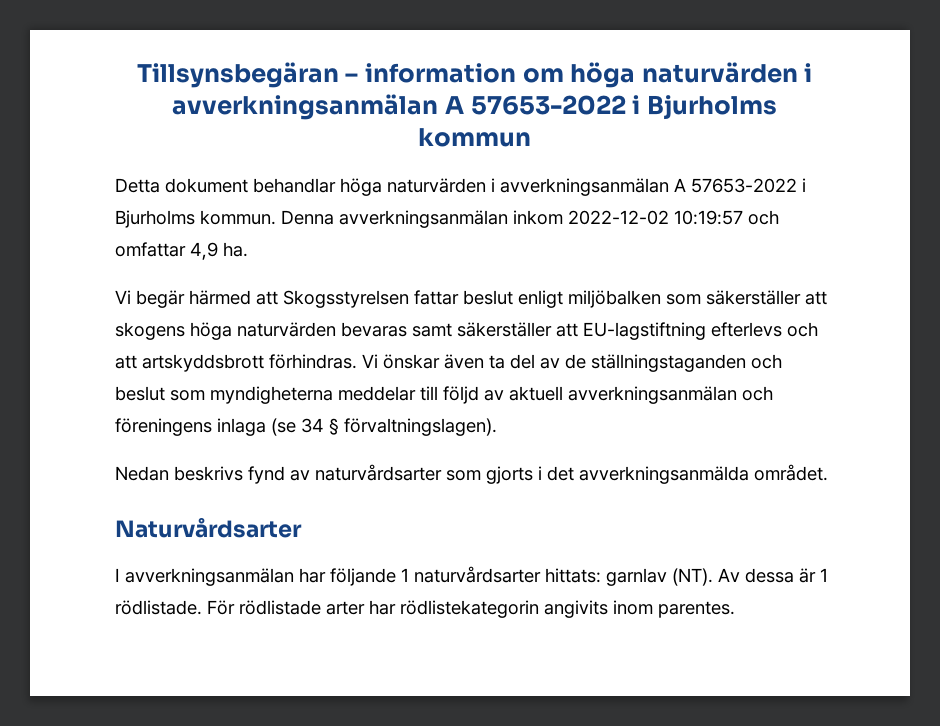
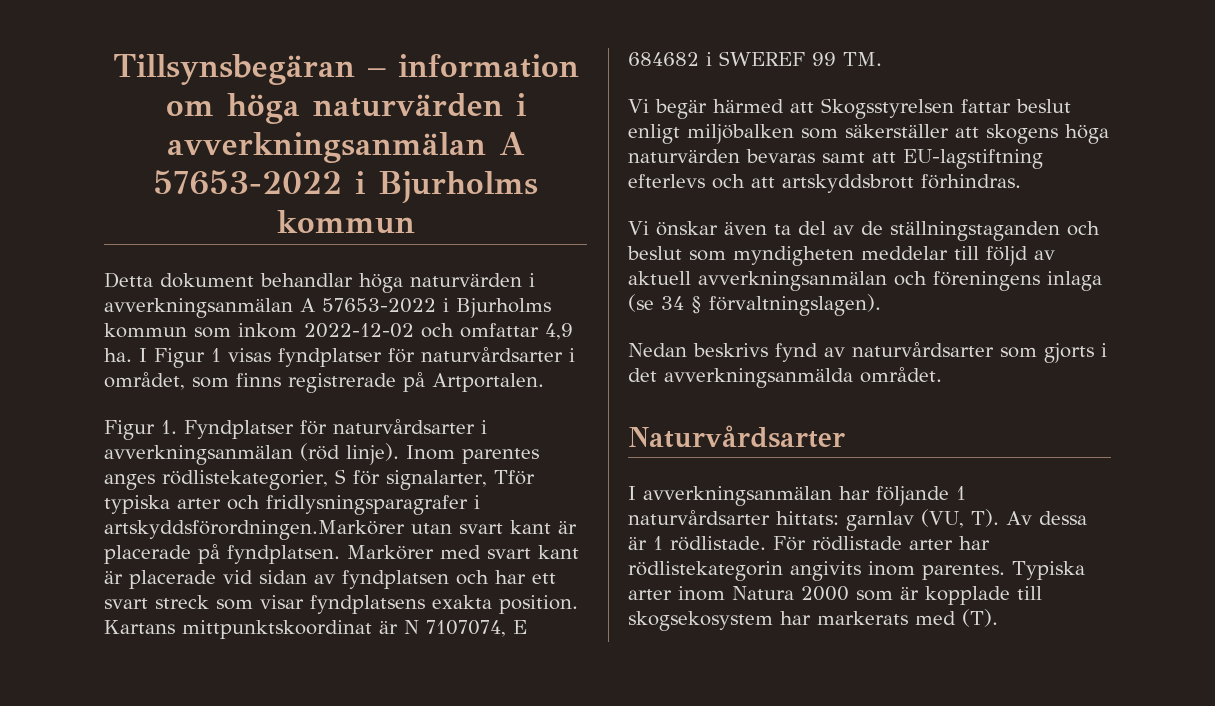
[200,210,508,228] kommun. Denna avverkningsanmälan -> [104,323,231,338] kommun som
[674,210,743,225] 10:19:57 -> (414, 330) none
(248, 249) none -> [139,347,575,368] [104,372,544,393] [104,419,487,440] [104,443,539,465] [104,469,535,490] [104,495,480,515] [104,520,577,540] [104,544,579,564] [104,570,556,589] [104,595,578,614] [104,620,527,639] [628,51,882,66] I Figur 1 visas fyndplatser för naturvårdsarter i området, som finns registrerade på Artportalen. // Figur 1. Fyndplatser för naturvårdsarter i avverkningsanmälan (röd linje). Inom parentes anges rödlistekategorier, S för signalarter, Tför typiska arter och fridlysningsparagrafer i artskyddsförordningen.Markörer utan svart kant är placerade på fyndplatsen. Markörer med svart kant är placerade vid sidan av fyndplatsen och har ett svart streck som visar fyndplatsens exakta position. Kartans mittpunktskoordinat är N 7107074, E 684682 i SWEREF 99 TM.
[457,322,552,337] säkerställer -> (865, 157) none
(357, 361) none -> (1021, 181) //
[210,386,333,404] myndigheterna -> [733,246,854,266] myndigheten
[672,568,713,586] (NT). -> [921,509,999,528] (VU, T).
(735, 609) none -> [1012,561,1085,580] [628,586,1042,605] [628,609,998,631] Typiska arter inom Natura 2000 som är kopplade till skogsekosystem har markerats med (T).

